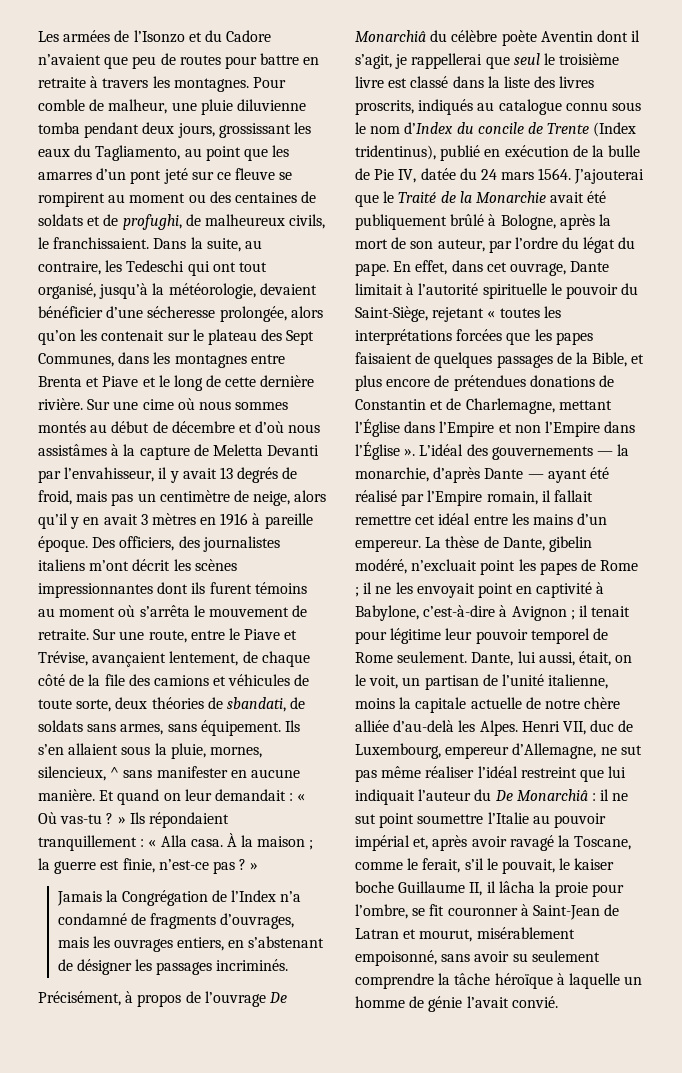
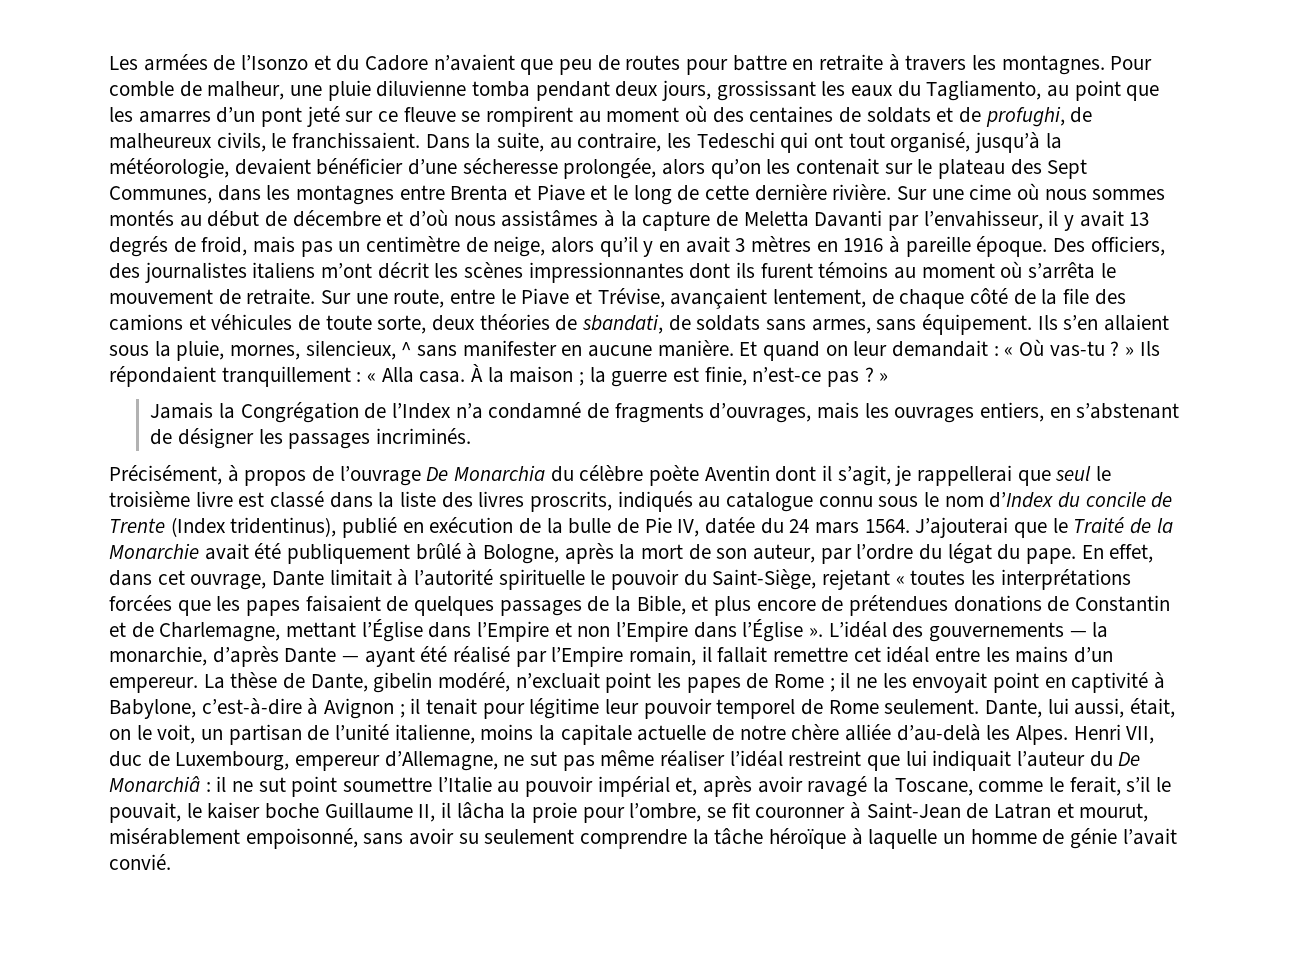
[188,194,206,203] ou -> [685,105,708,122] où
[267,445,320,456] Devanti -> [814,210,883,227] Davanti
[355,30,426,42] Monarchiâ -> [454,465,546,481] Monarchia

